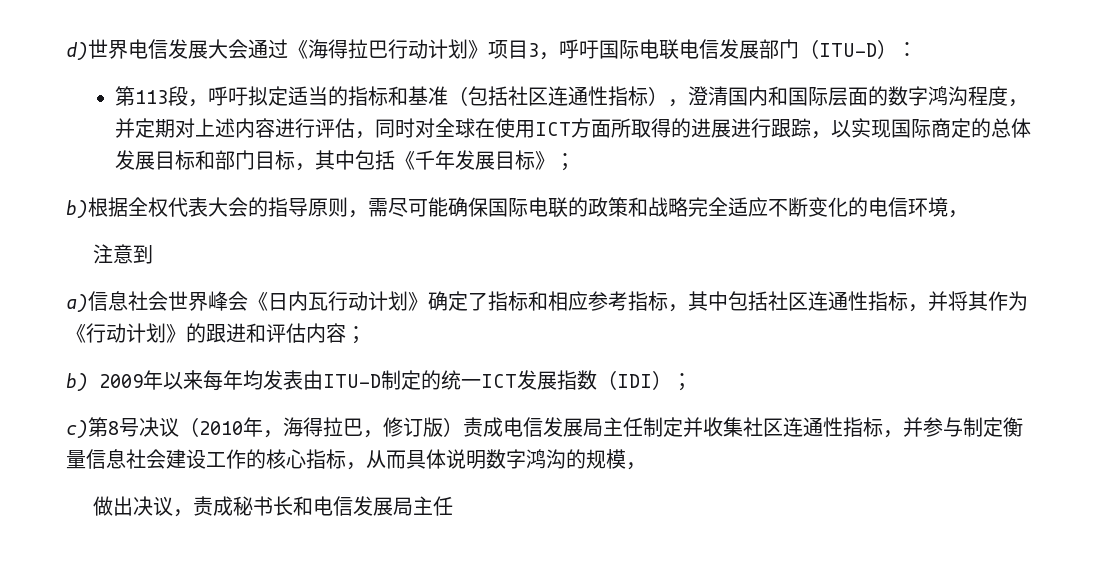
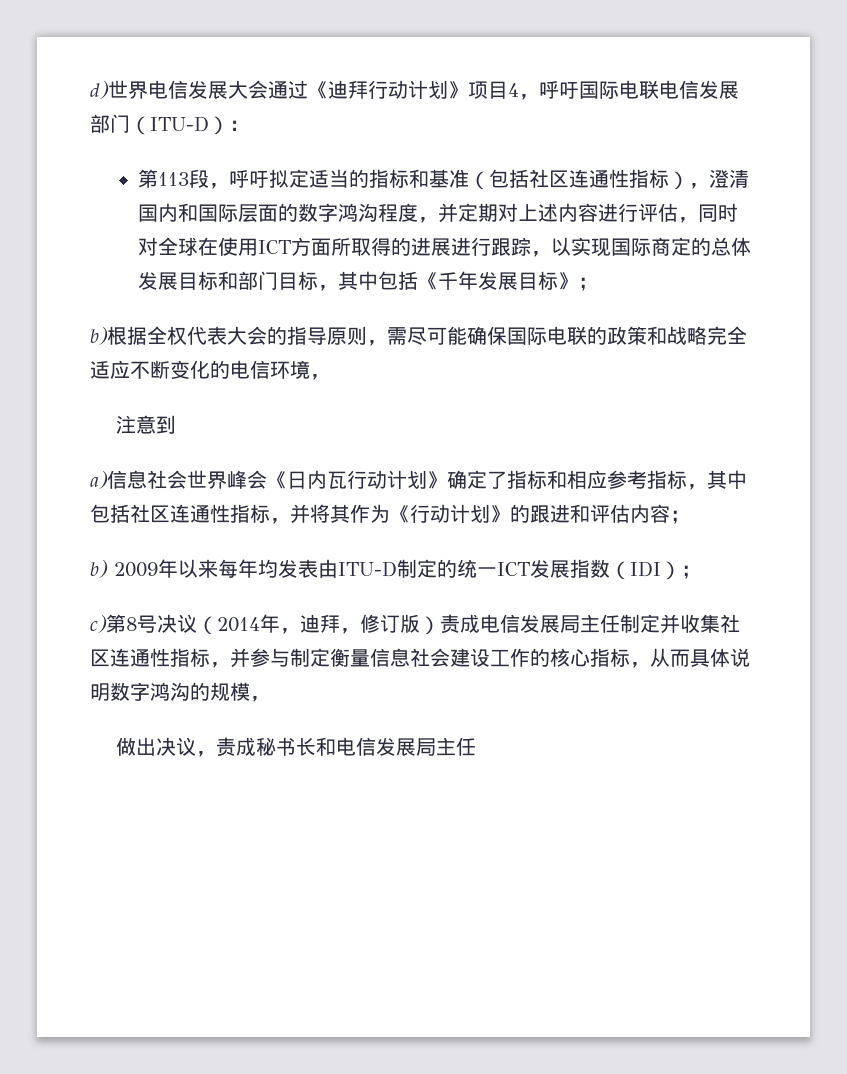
[308,39,388,59] 海得拉巴 -> [328,80,368,99] 迪拜
[528,43,539,57] 3 -> [508,83,519,97] 4
[199,417,363,438] 2010年，海得拉巴 -> [217,614,340,634] 2014年，迪拜

